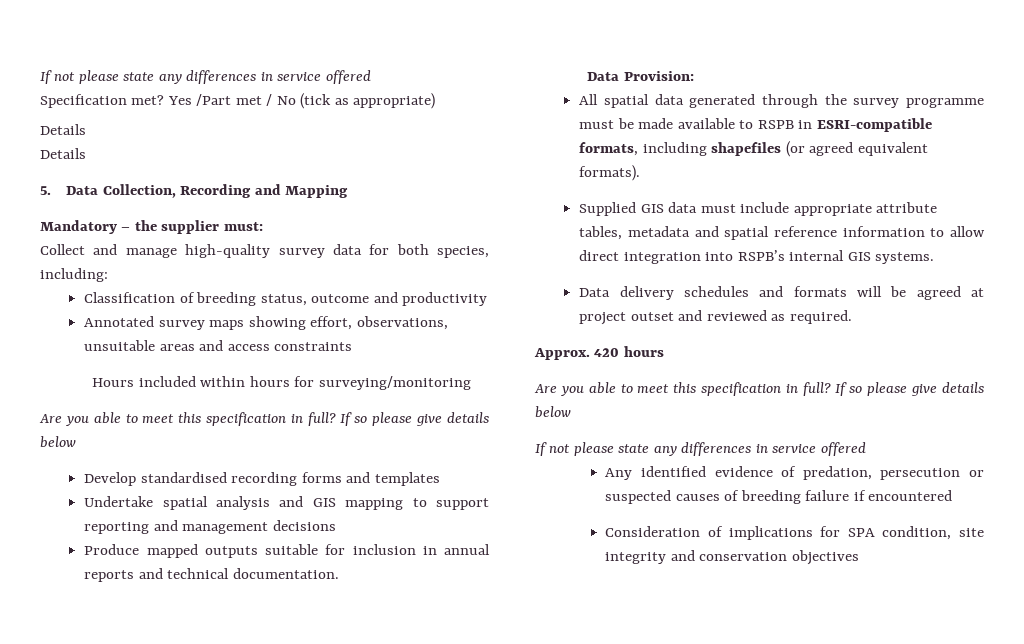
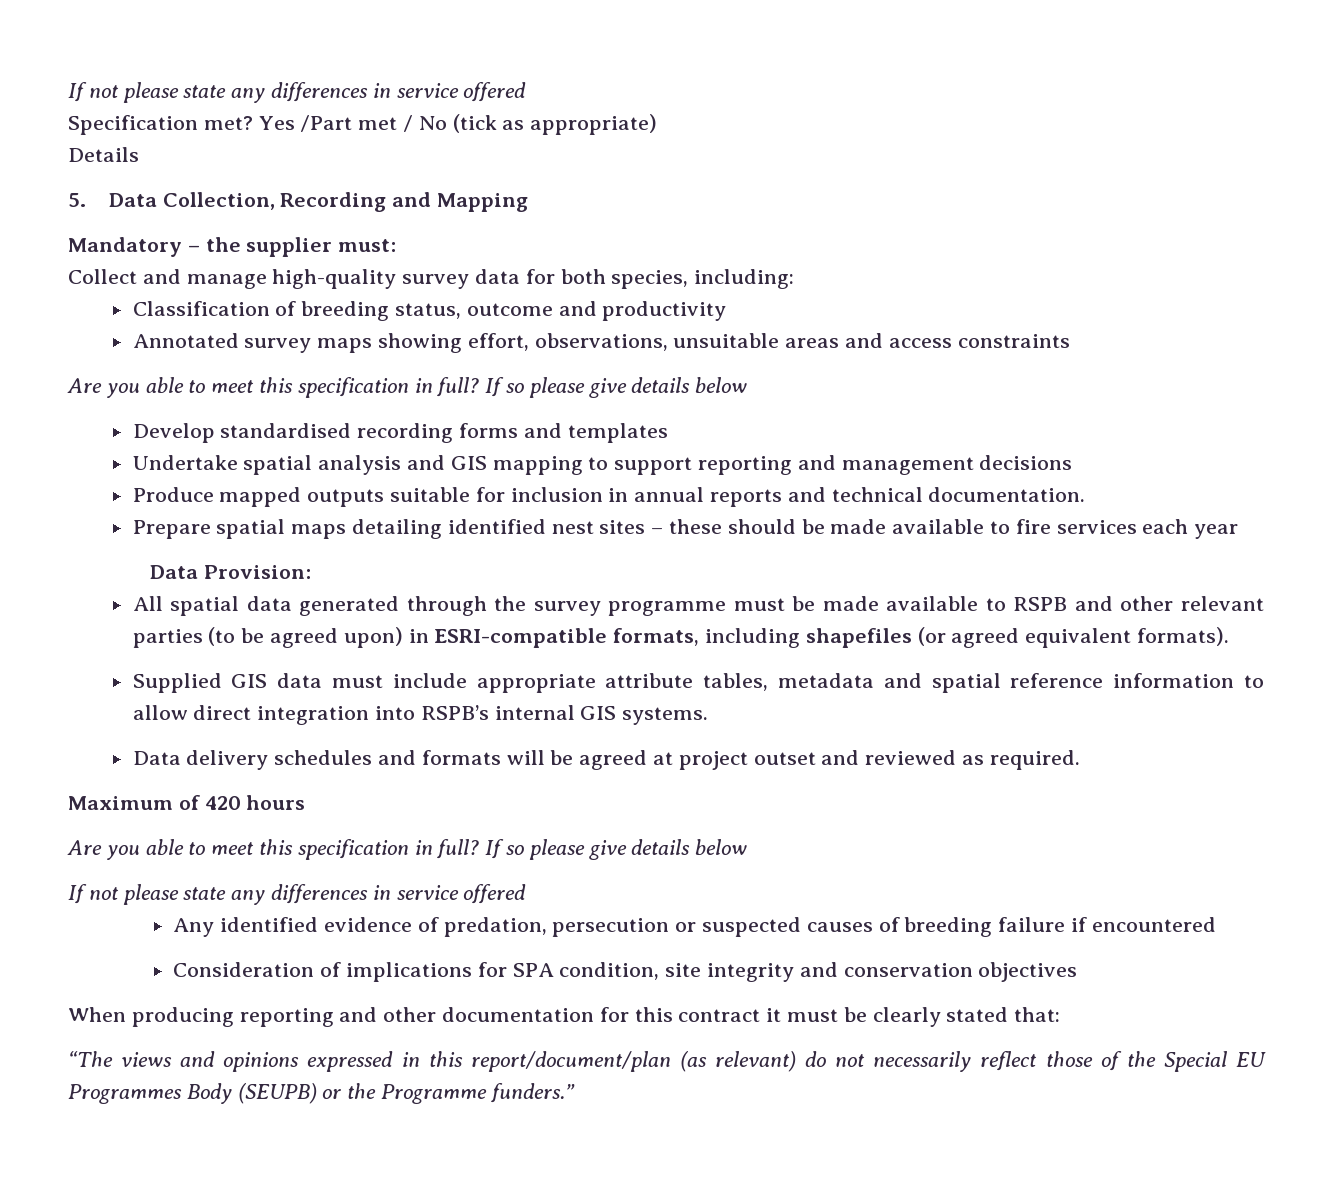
[40,148,86,159] // Details -> (139, 154) none
[92,376,471,390] // Hours included within hours for surveying/monitoring -> (1070, 341) none
(339, 573) none -> [132,519,1239,539] // Prepare spatial maps detailing identified nest sites – these should be made available to fire services each year
(794, 124) none -> [1074,596,1264,611] [132,627,403,648] and other relevant parties (to be agreed upon)
[534,348,590,360] Approx. -> [68,795,200,810] Maximum of
(859, 557) none -> [68,1007,1061,1027] [68,1051,1266,1072] [68,1083,575,1104] // When producing reporting and other documentation for this contract it must be clearly stated that: // “The views and opinions expressed in this report/document/plan (as relevant) do not necessarily reflect those of the Special EU Programmes Body (SEUPB) or the Programme funders.”

